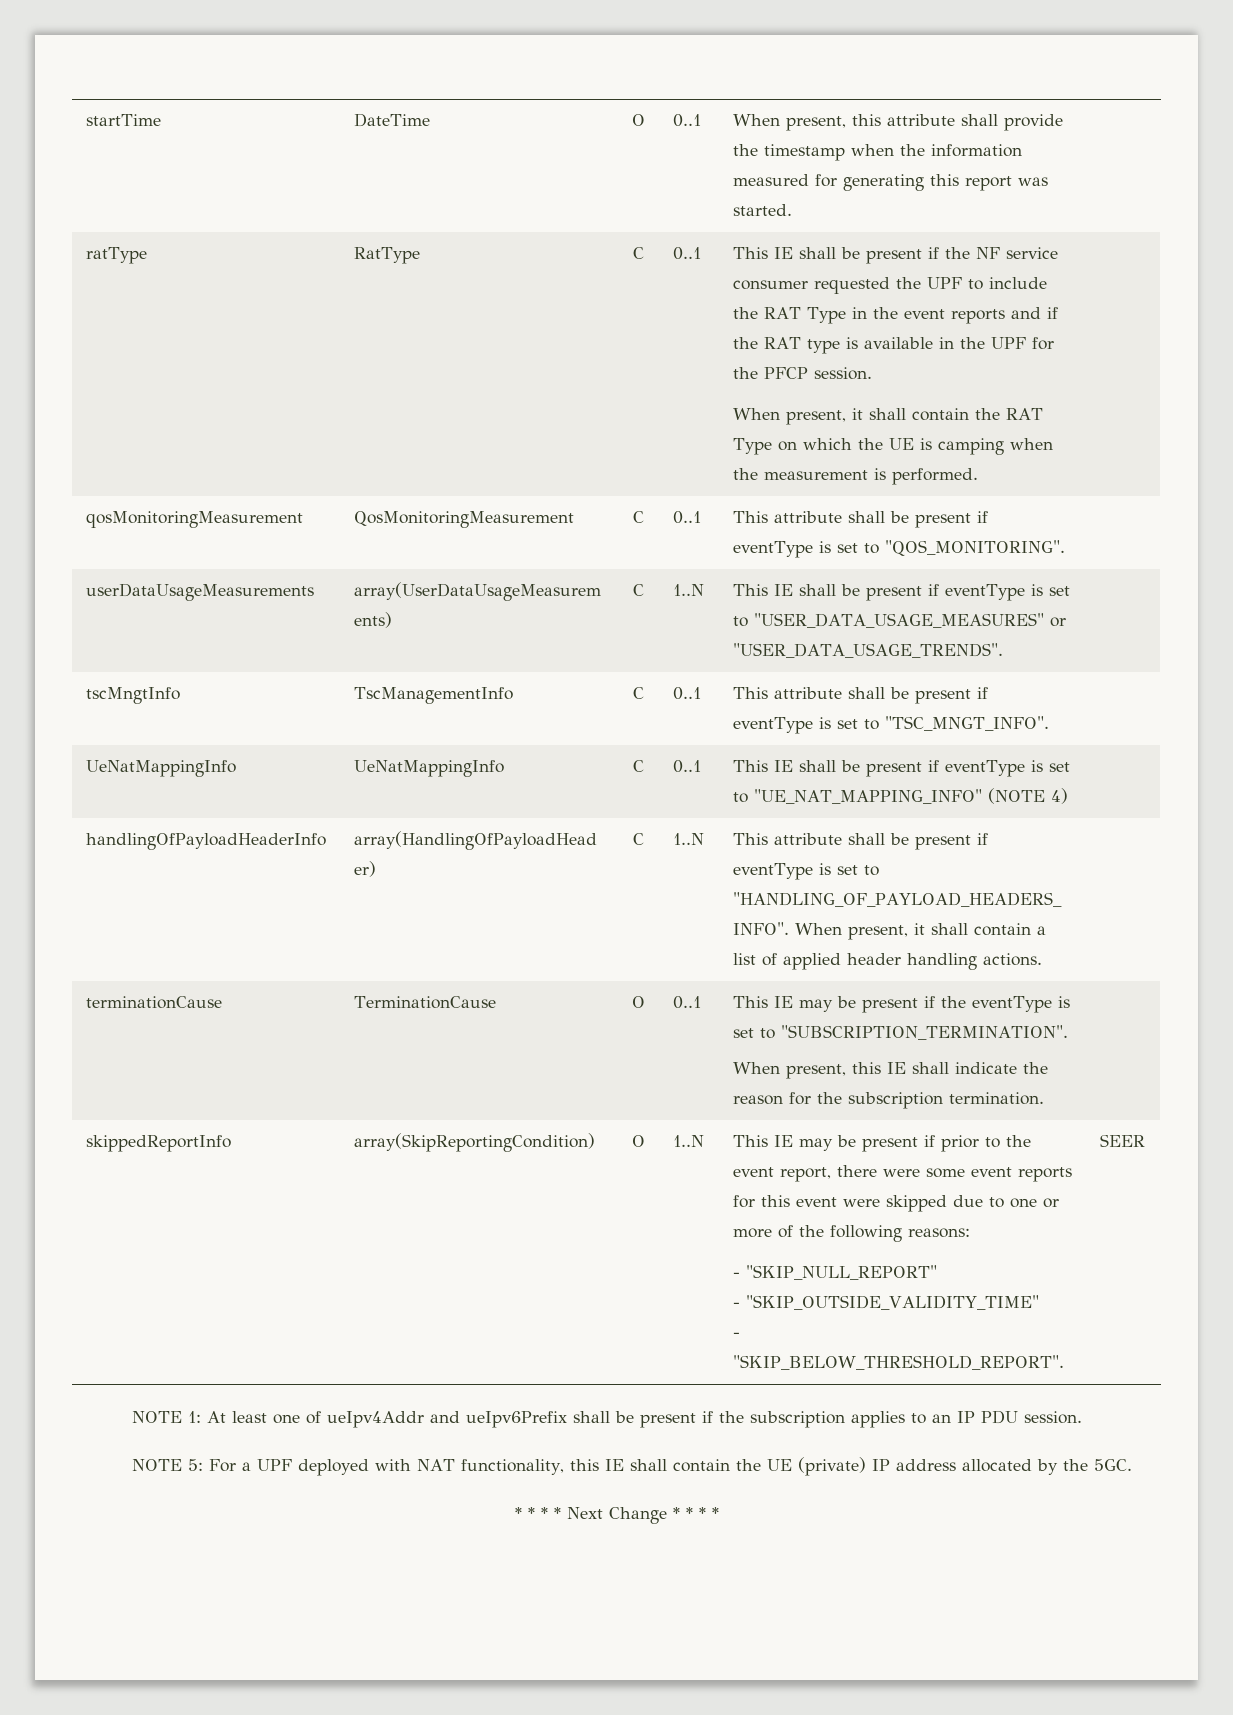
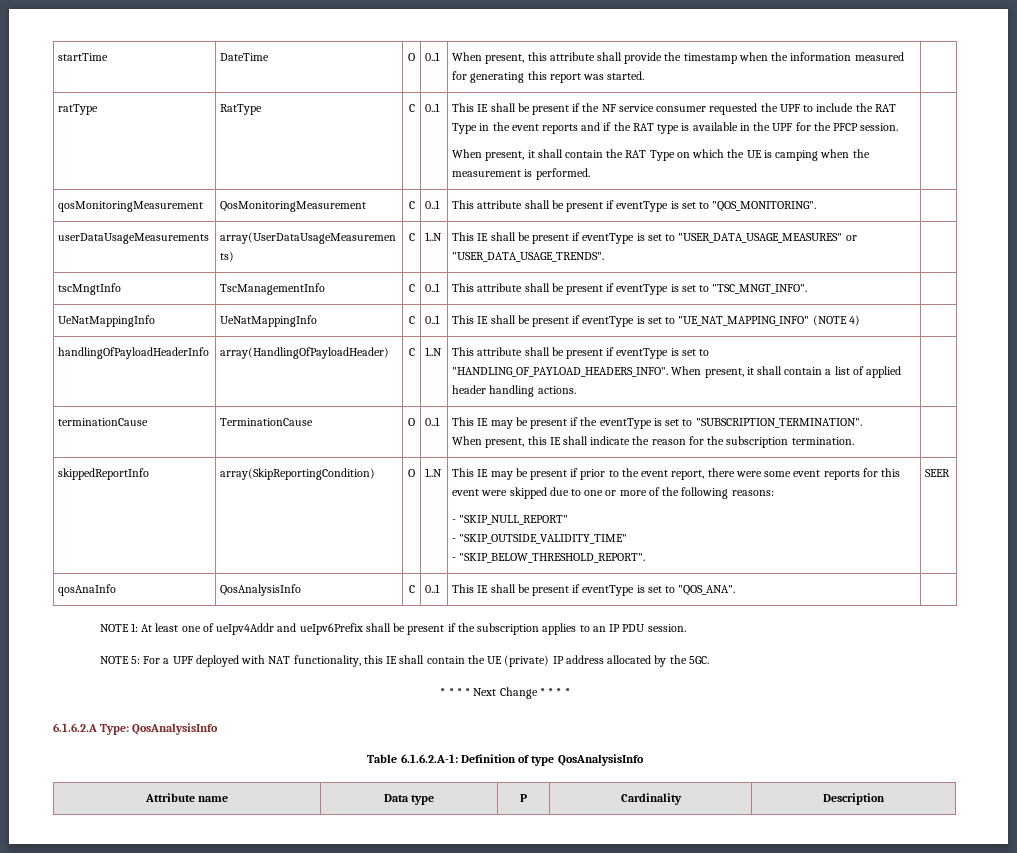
(1145, 1140) none -> [58,584,117,596] [220,584,302,596] [408,585,415,593] [425,584,441,593] [452,584,736,596] // qosAnaInfo | QosAnalysisInfo | C | 0..1 | This IE shall be present if eventType is set to "QOS_ANA". |
(719, 1513) none -> [53,723,219,735] [367,754,644,766] [144,793,229,802] [383,794,435,805] [520,794,527,802] [620,793,682,805] [823,793,885,805] // 6.1.6.2.A Type: QosAnalysisInfo // Table 6.1.6.2.A-1: Definition of type QosAnalysisInfo // Attribute name | Data type | P | Cardinality | Description

